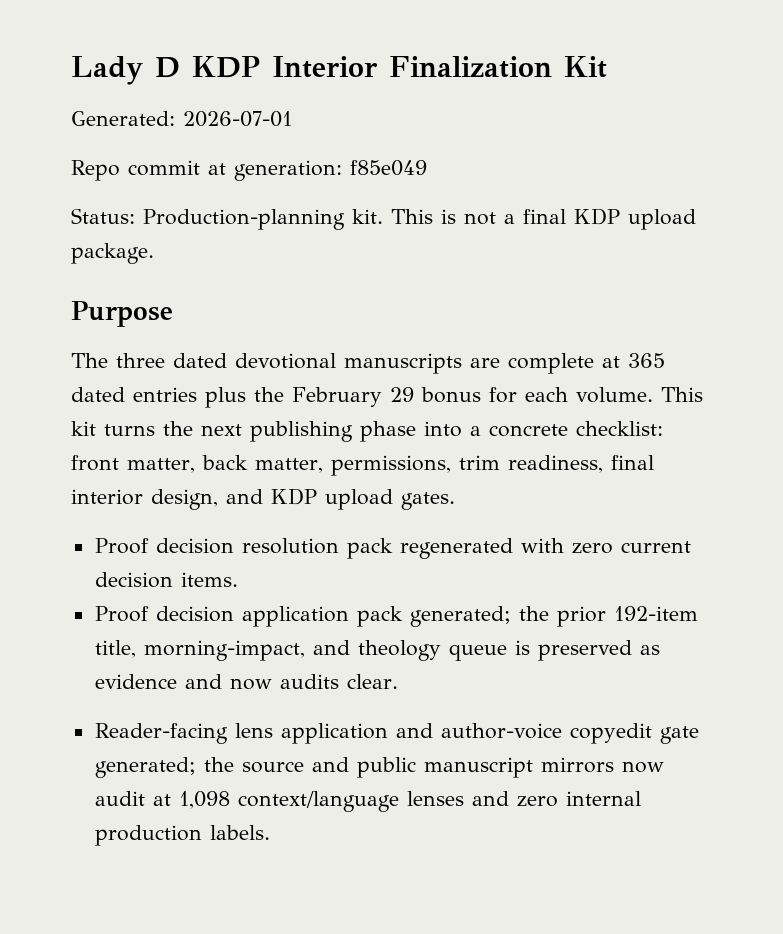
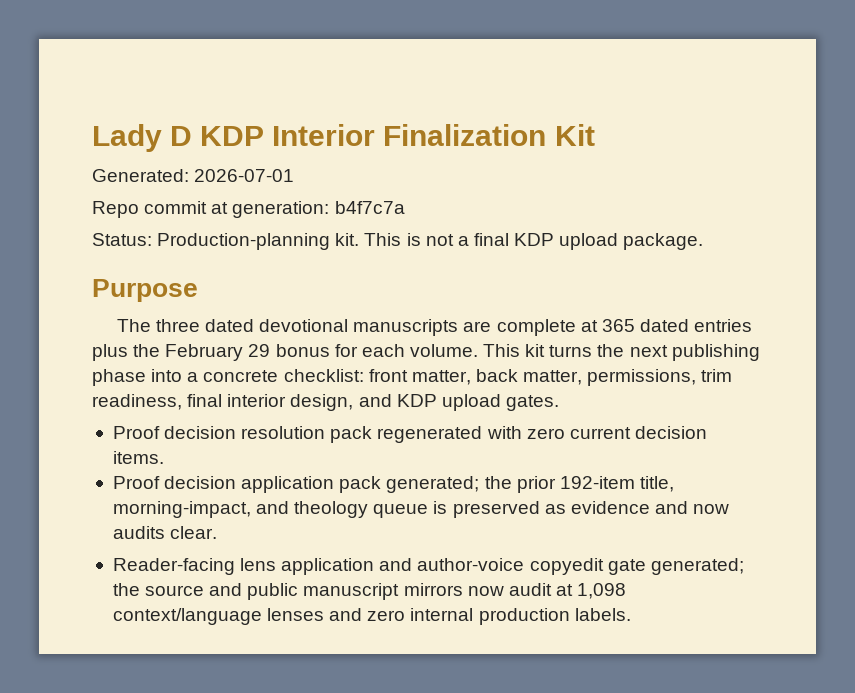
[350,160,427,176] f85e049 -> [334,201,405,214] b4f7c7a

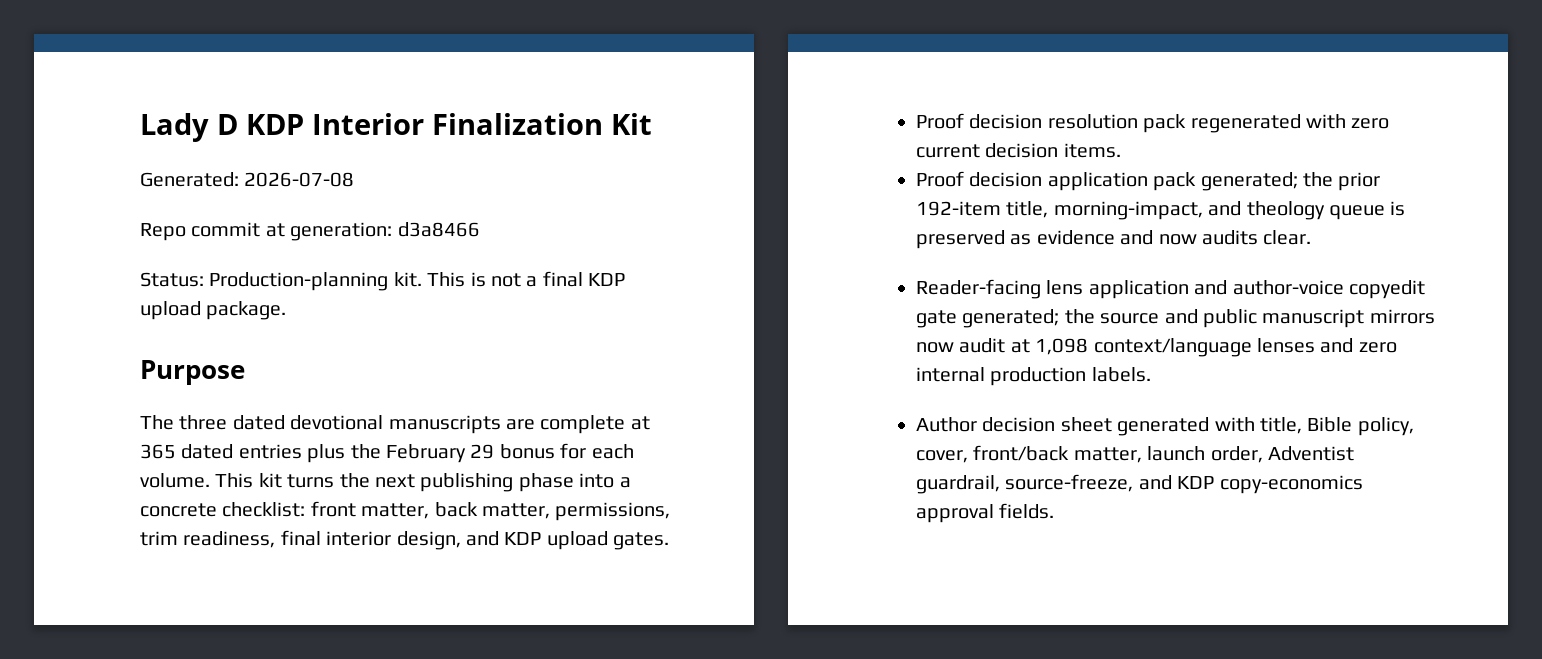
[194,169,295,182] 2026-07-01 -> [244,172,355,187] 2026-07-08
[334,201,405,214] b4f7c7a -> [397,222,480,237] d3a8466
(631, 614) none -> [916,417,1414,436] [916,445,1354,463] [916,474,1363,494] [916,503,1055,523] // Author decision sheet generated with title, Bible policy, cover, front/back matter, launch order, Adventist guardrail, source-freeze, and KDP copy-economics approval fields.

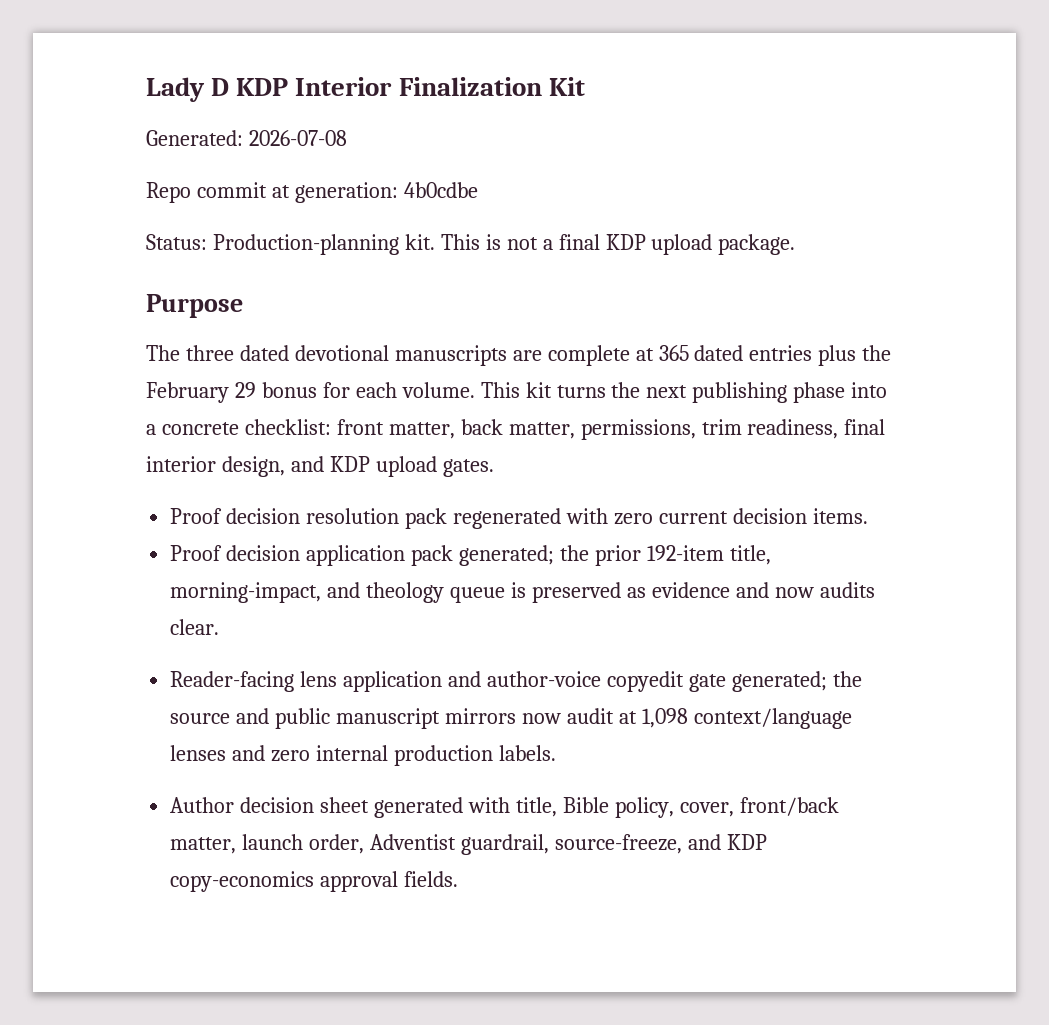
[397,222,480,237] d3a8466 -> [403,182,478,198] 4b0cdbe

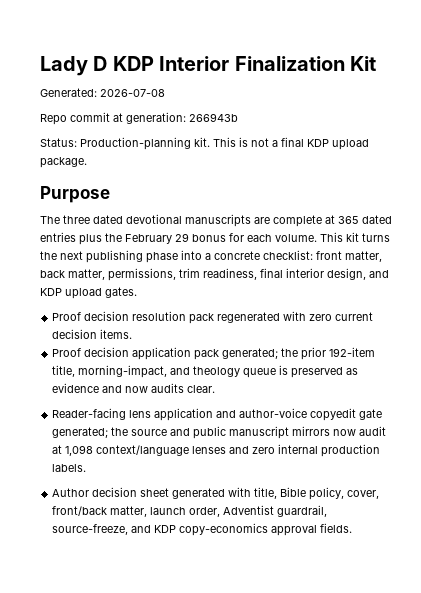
[403,182,478,198] 4b0cdbe -> [189,113,238,122] 266943b

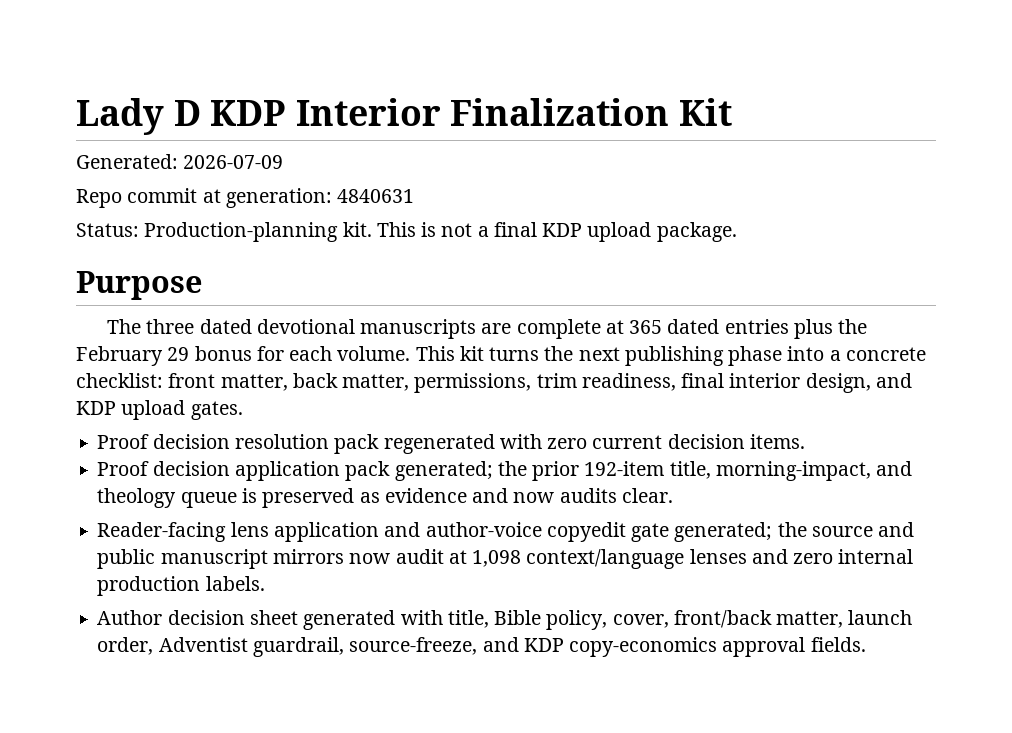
[100,89,165,97] 2026-07-08 -> [183,155,284,169] 2026-07-09
[189,113,238,122] 266943b -> [337,189,415,203] 4840631

